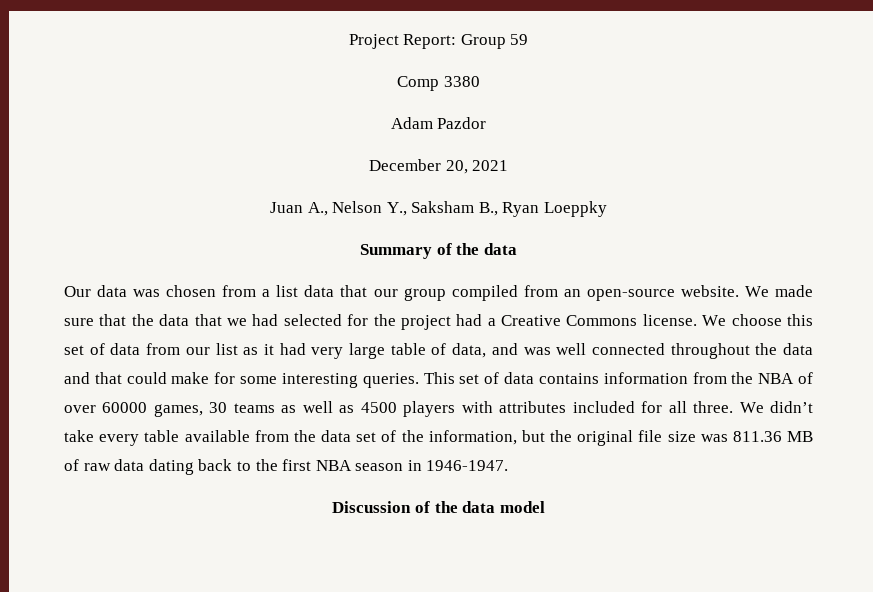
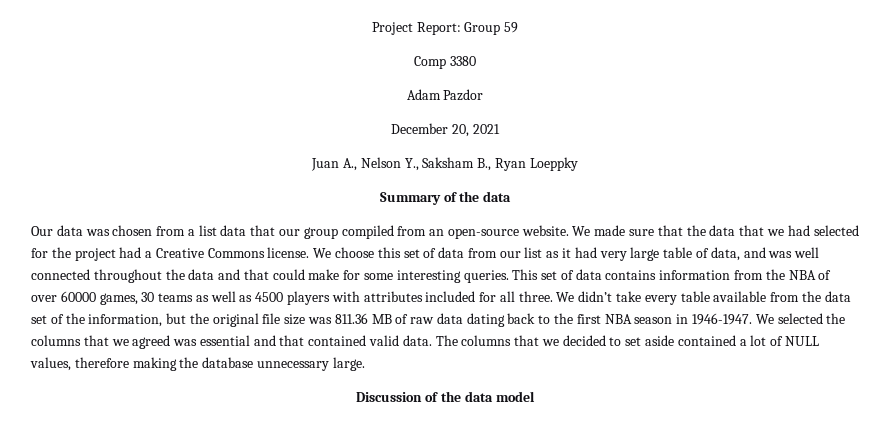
(509, 465) none -> [755,313,846,324] [31,335,819,349] [30,357,365,371] We selected the columns that we agreed was essential and that contained valid data. The columns that we decided to set aside contained a lot of NULL values, therefore making the database unnecessary large.

